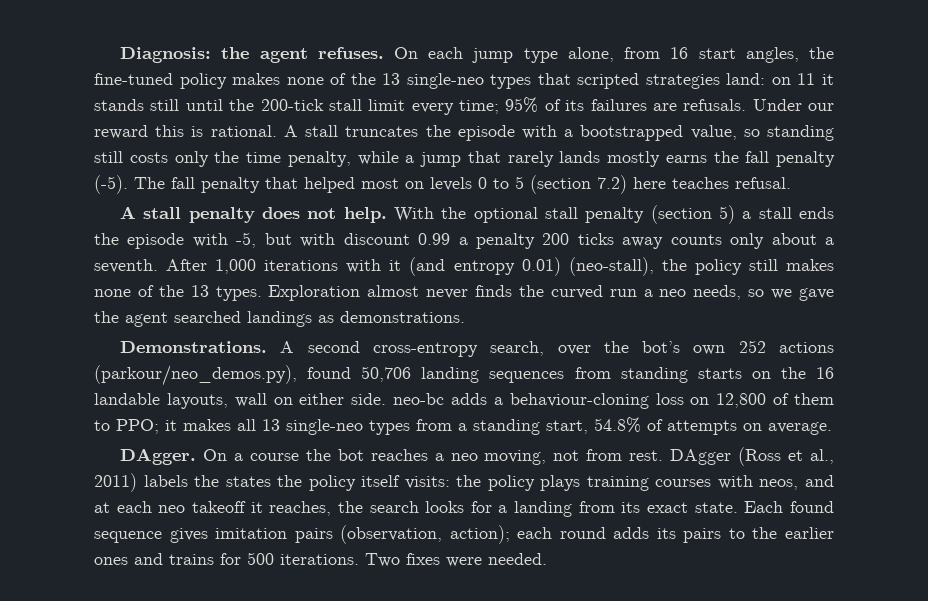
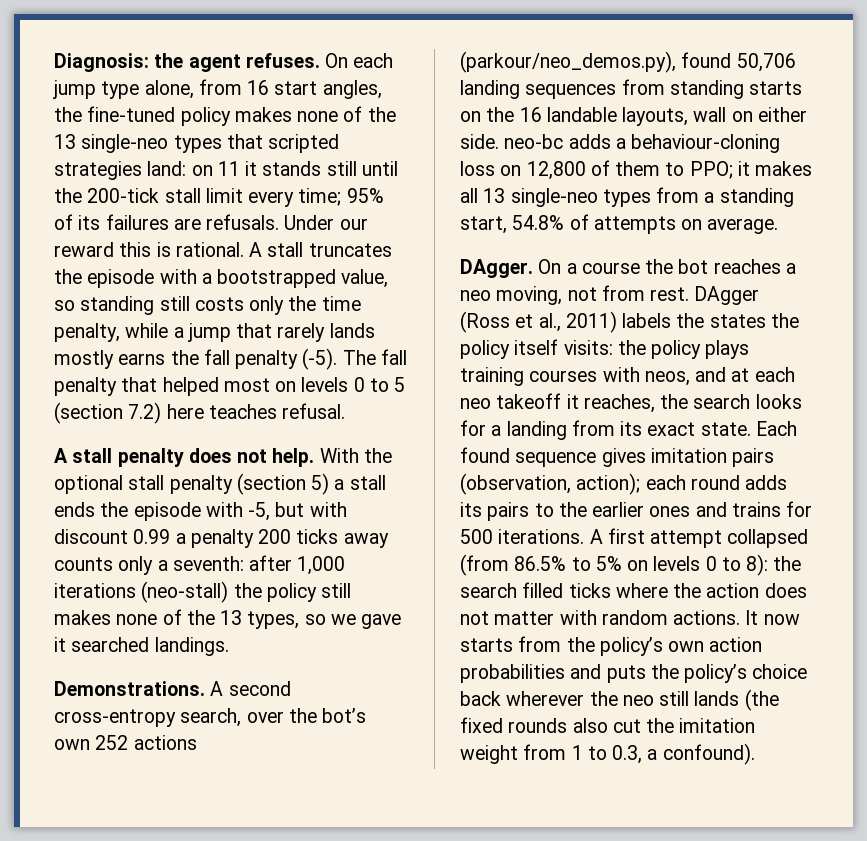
[771,233,834,245] [94,257,654,276] about a seventh. After 1,000 iterations with it (and entropy 0.01) (neo-stall), -> [157,555,346,575] [54,581,229,603] a seventh: after 1,000 iterations (neo-stall)
[215,285,834,301] [94,311,465,327] types. Exploration almost never finds the curved run a neo needs, so we gave the agent searched landings as demonstrations. -> [247,611,402,629] [54,637,229,656] types, so we gave it searched landings.
[365,553,547,567] Two fixes were needed. -> [589,528,809,548] [460,554,802,576] [460,582,807,598] [460,610,800,625] [460,636,763,656] [460,664,808,683] [460,689,779,711] [460,717,756,733] [460,743,755,765] A first attempt collapsed (from 86.5% to 5% on levels 0 to 8): the search filled ticks where the action does not matter with random actions. It now starts from the policy’s own action probabilities and puts the policy’s choice back wherever the neo still lands (the fixed rounds also cut the imitation weight from 1 to 0.3, a confound).

